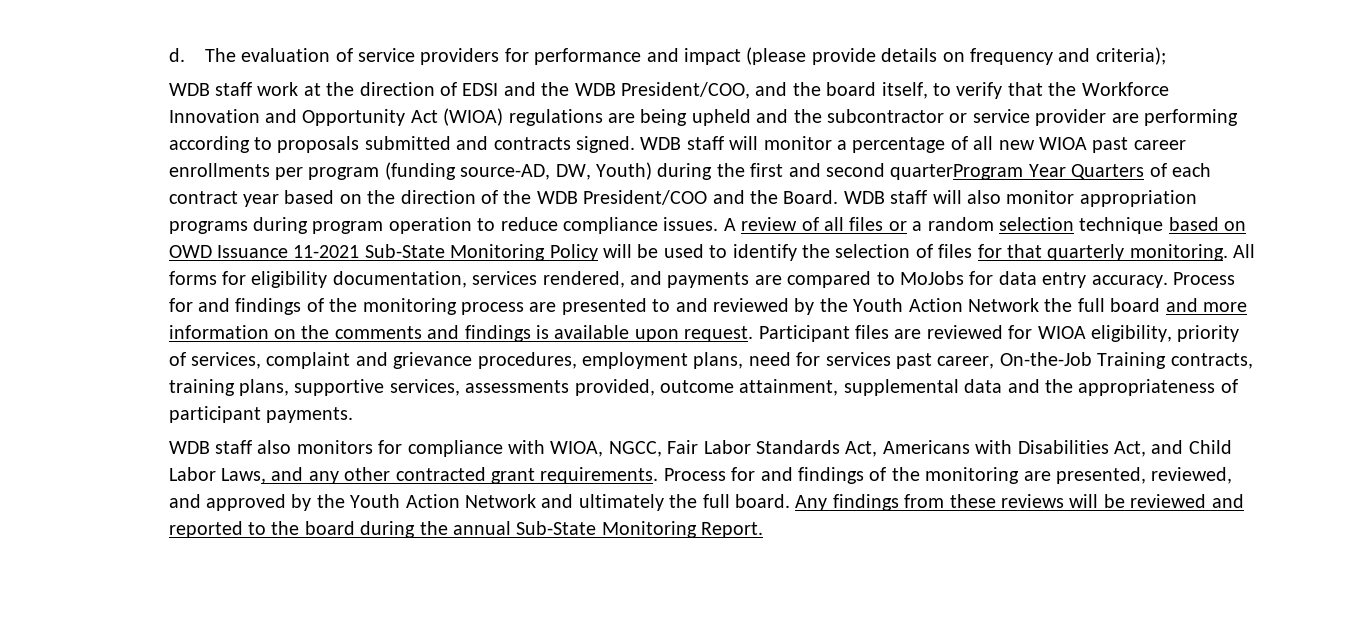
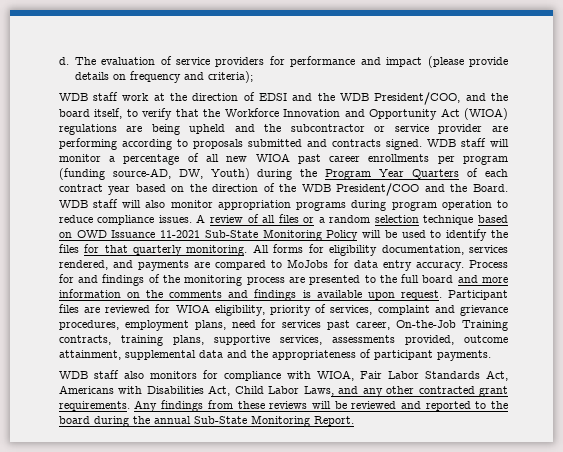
[750,163,1024,180] first and second quarterProgram -> [325,169,372,180] Program
[835,244,933,258] selection of -> (508, 234) none
[675,298,1039,315] and reviewed by the Youth Action Network -> (376, 279) none
[608,441,662,457] NGCC, -> (354, 375) none
[1151,440,1184,454] and -> (231, 390) none
[663,467,1233,484] [168,494,790,511] Process for and findings of the monitoring are presented, reviewed, and approved by the Youth Action Network and ultimately the full board. -> (130, 406) none

